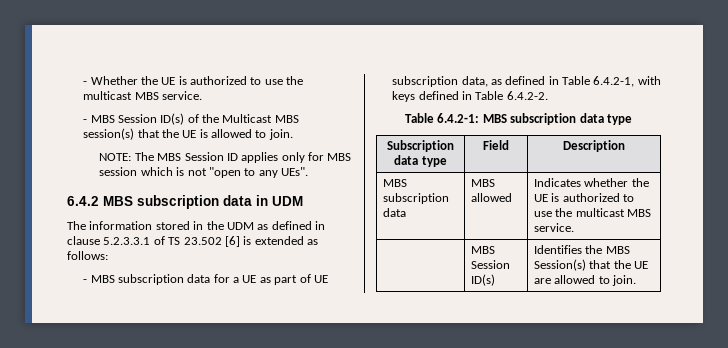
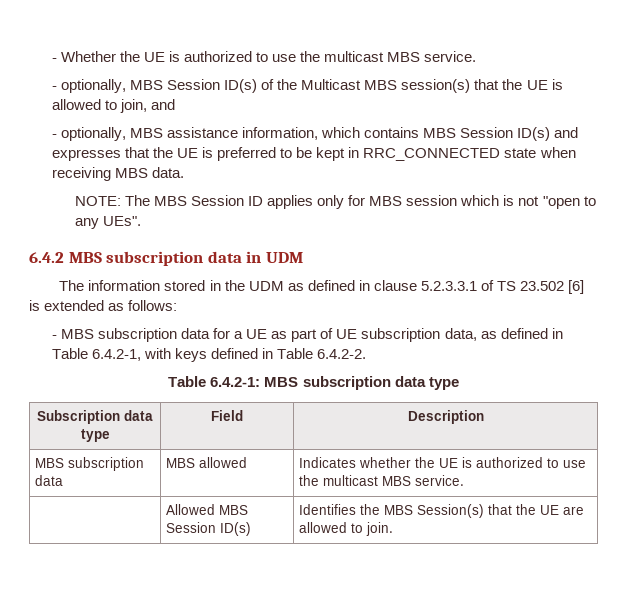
(88, 121) none -> [60,79,126,93] optionally,
[268,129,293,140] join. -> [120,99,176,113] [51,127,579,141] [51,147,576,161] [51,167,185,181] join, and // - optionally, MBS assistance information, which contains MBS Session ID(s) and expresses that the UE is preferred to be kept in RRC_CONNECTED state when receiving MBS data.
(575, 227) none -> [166,504,216,515] Allowed

